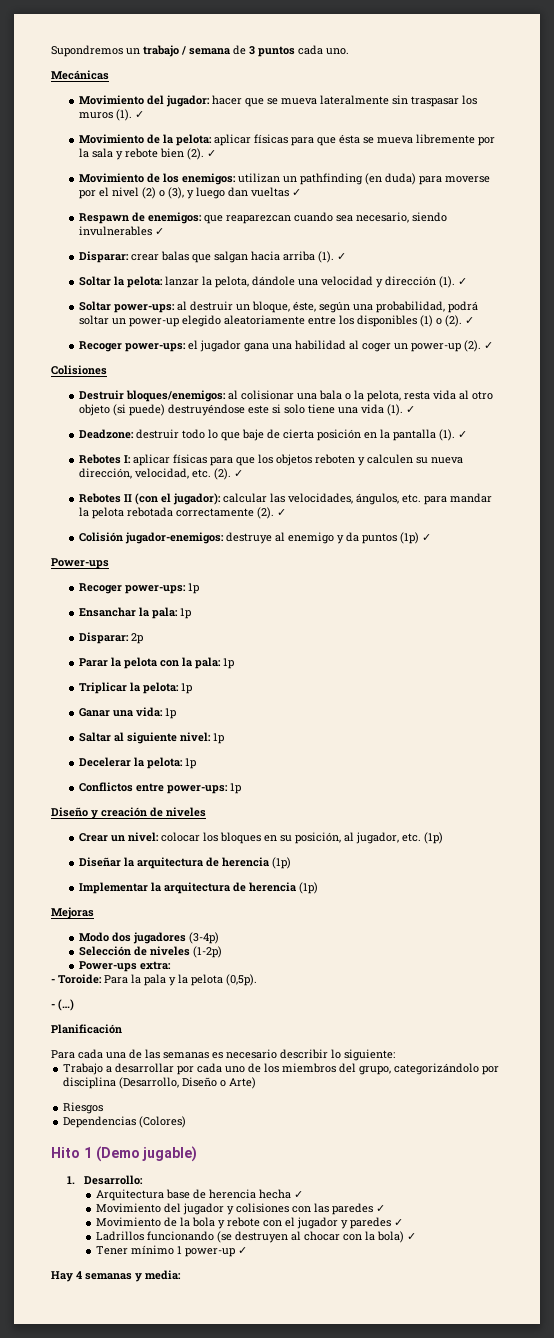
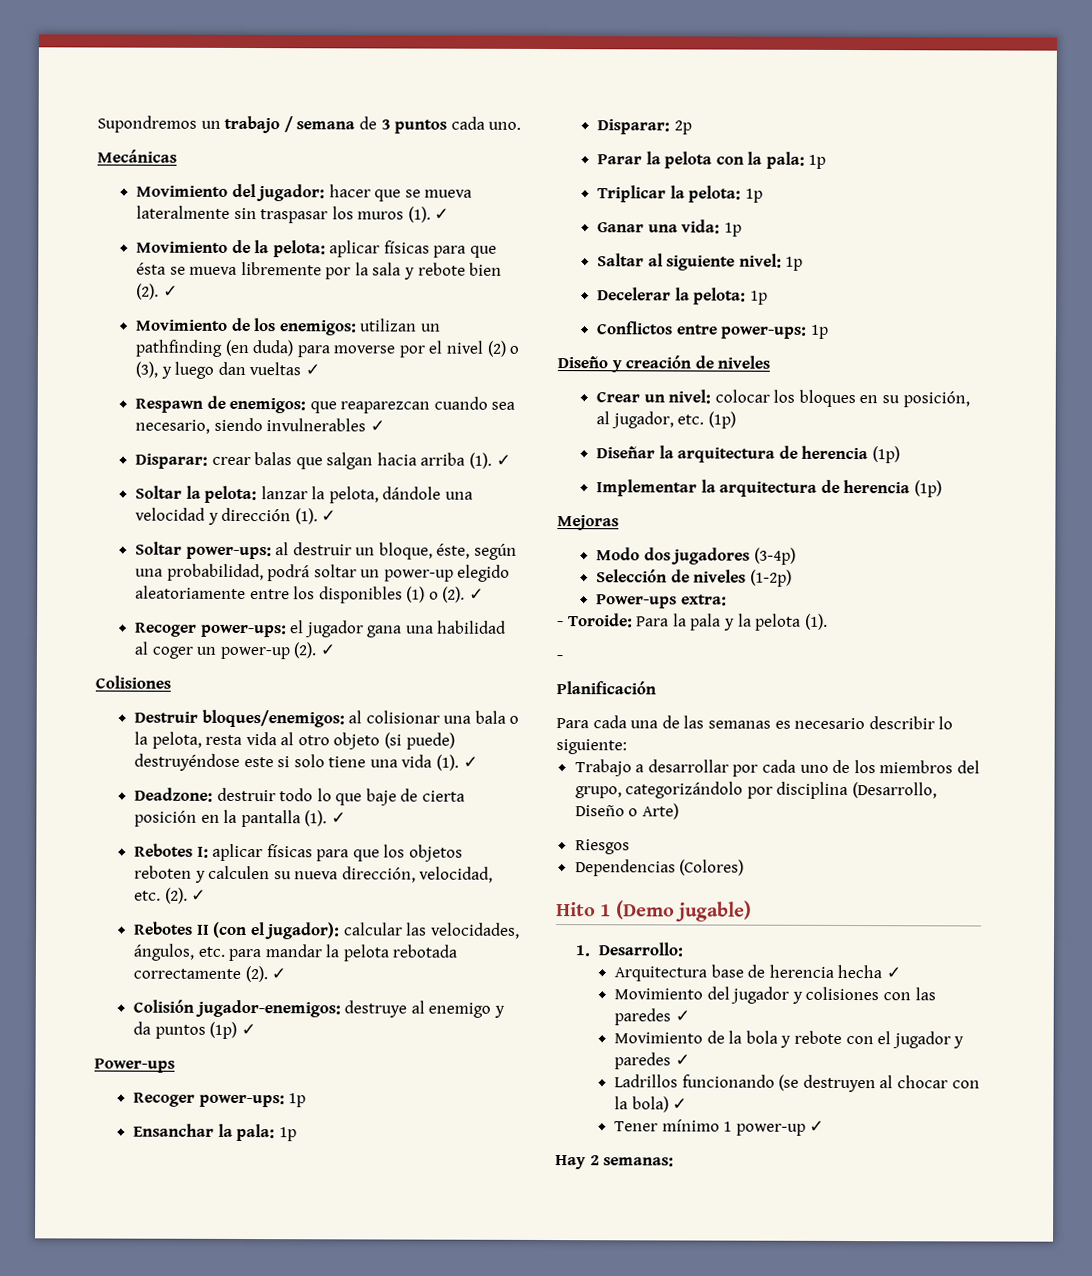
[226,974,257,986] [51,999,74,1011] (0,5p). // - (…) -> [804,613,828,630] [556,655,563,661] (1). // -
[76,1270,181,1282] 4 semanas y media: -> [589,1155,675,1167] 2 semanas:

